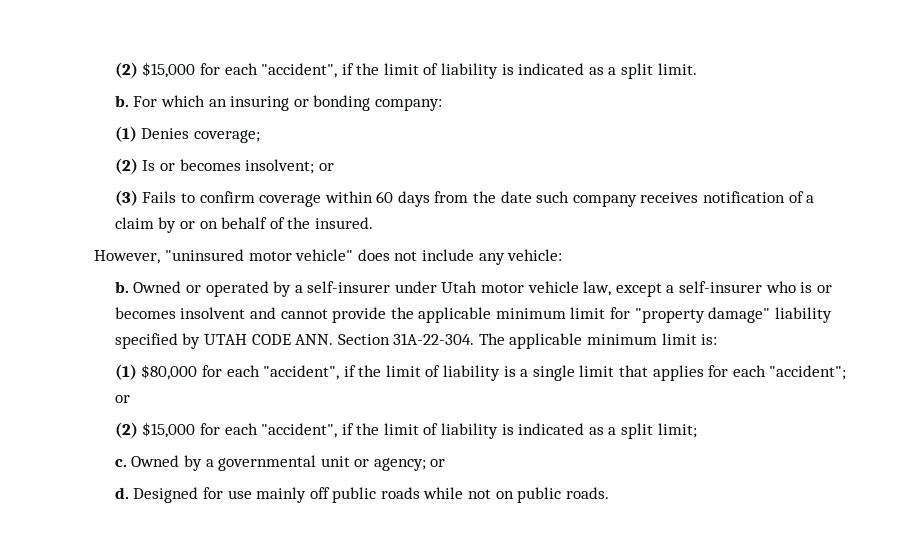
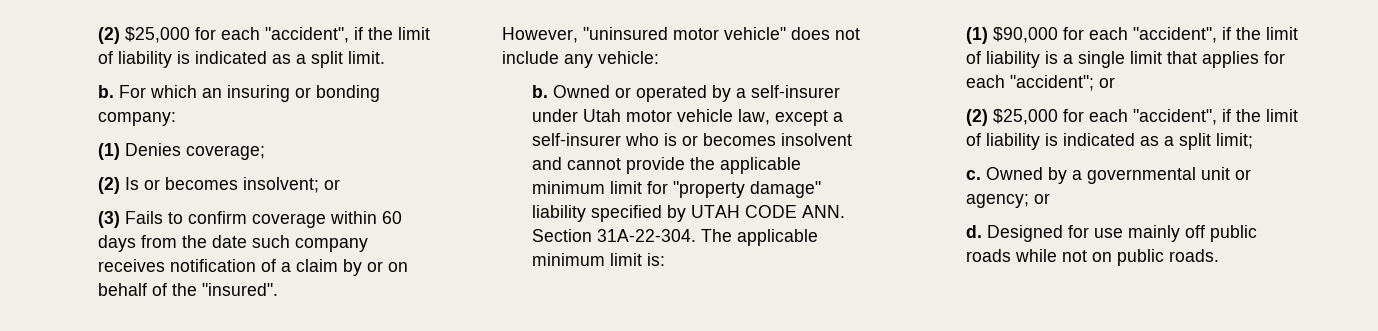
[114,62,196,78] (2) $15,000 -> [97,27,190,44] (2) $25,000
[314,217,373,229] insured. -> [201,283,278,296] "insured".
[141,364,198,380] $80,000 -> [992,27,1058,43] $90,000
[142,422,196,438] $15,000 -> [992,109,1058,125] $25,000

